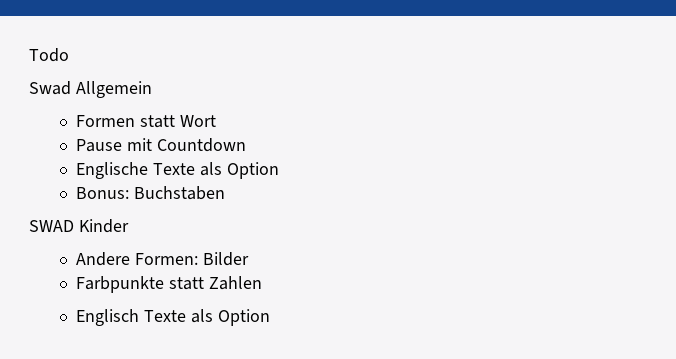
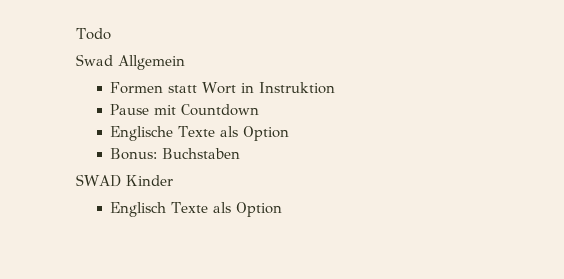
(217, 121) none -> [241,82,336,94] in Instruktion
[76,252,250,266] [76,276,263,293] // Andere Formen: Bilder // Farbpunkte statt Zahlen -> (173, 180) none

